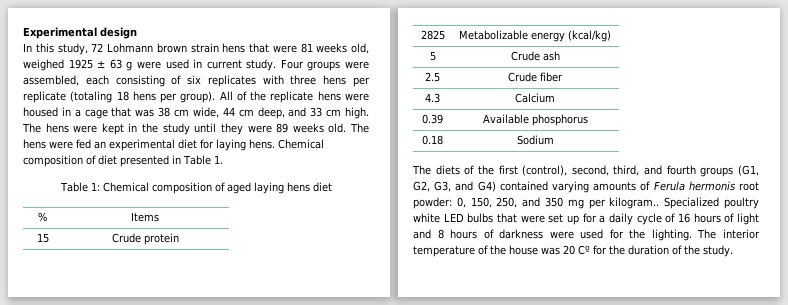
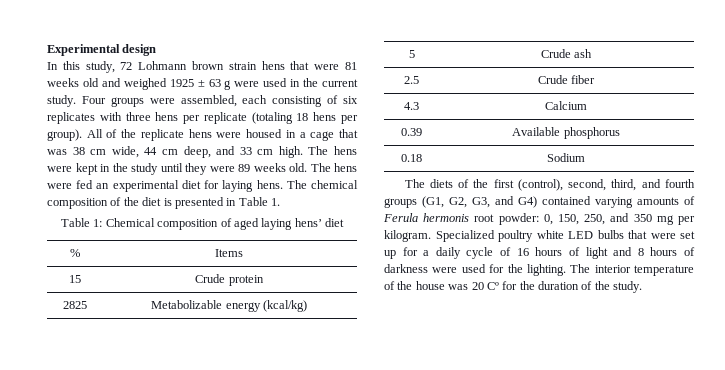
[351,43,369,54] old, -> [82,78,121,87] old and
(203, 63) none -> [303,78,319,87] the
[278,139,324,149] [23,155,117,167] Chemical composition of diet -> [286,180,359,189] [47,197,172,209] The chemical composition of the diet is
[286,182,310,192] hens -> [294,218,322,227] hens’
[609,197,660,209] kilogram.. -> [384,230,431,242] kilogram.

